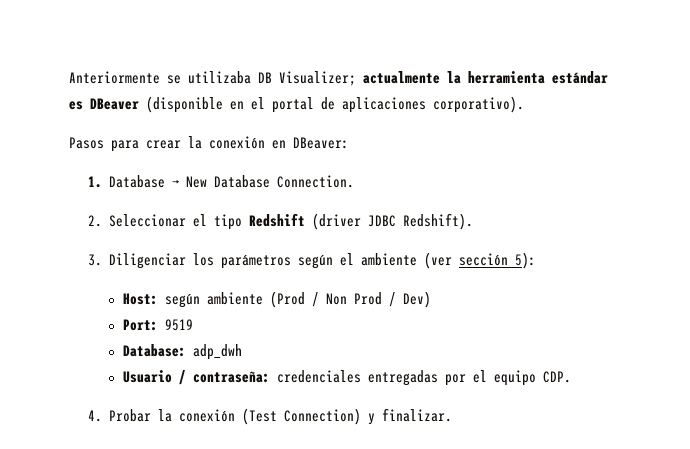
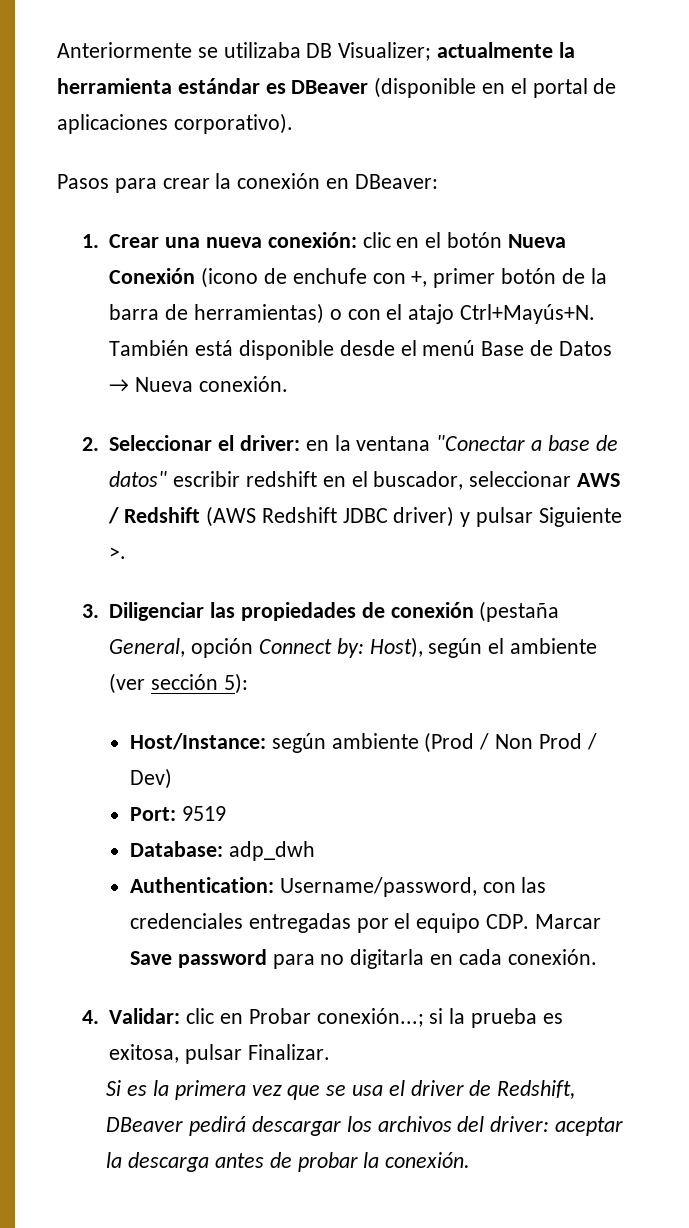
[109,175,355,188] [87,213,474,230] [87,253,292,269] Database → New Database Connection. // 2. Seleccionar el tipo Redshift (driver JDBC Redshift). // 3. Diligenciar los parámetros -> [109,232,566,248] [109,267,607,288] [109,303,596,324] [109,340,612,360] [109,376,289,392] [81,435,618,451] [109,471,621,490] [108,506,622,527] [109,547,127,559] [81,601,560,622] [109,637,423,658] Crear una nueva conexión: clic en el botón Nueva Conexión (icono de enchufe con +, primer botón de la barra de herramientas) o con el atajo Ctrl+Mayús+N. También está disponible desde el menú Base de Datos → Nueva conexión. // 2. Seleccionar el driver: en la ventana "Conectar a base de datos" escribir redshift en el buscador, seleccionar AWS / Redshift (AWS Redshift JDBC driver) y pulsar Siguiente >. // 3. Diligenciar las propiedades de conexión (pestaña General, opción Connect by: Host),
[122,293,158,305] Host: -> [130,733,267,750] Host/Instance:
[122,370,270,385] Usuario / contraseña: -> [130,877,547,897] Authentication: Username/password, con las
[87,408,453,425] // 4. Probar la conexión (Test Connection) y finalizar. -> [534,914,601,929] [130,949,597,969] [81,1008,563,1028] [109,1044,331,1064] [106,1080,576,1100] [106,1116,624,1136] [106,1152,471,1172] Marcar Save password para no digitarla en cada conexión. // 4. Validar: clic en Probar conexión...; si la prueba es exitosa, pulsar Finalizar. // Si es la primera vez que se usa el driver de Redshift, DBeaver pedirá descargar los archivos del driver: aceptar la descarga antes de probar la conexión.

